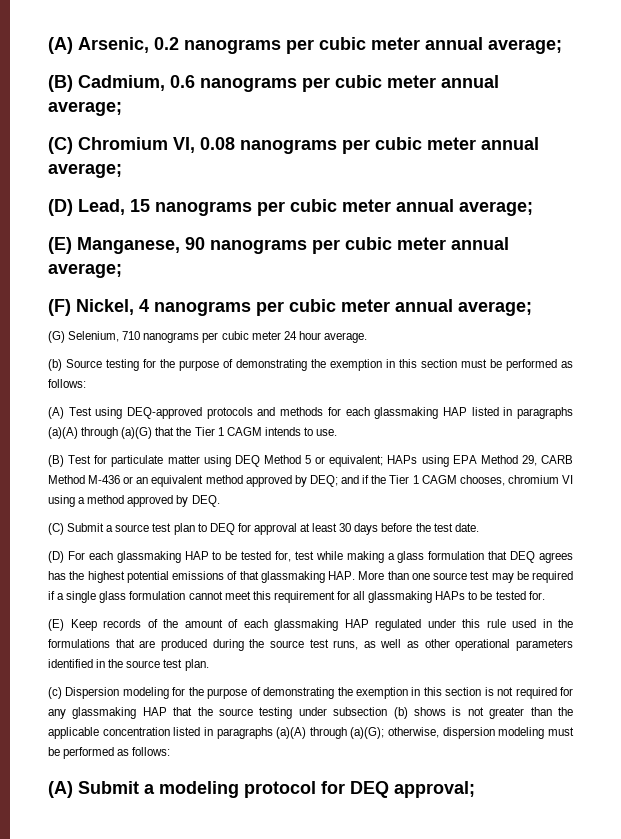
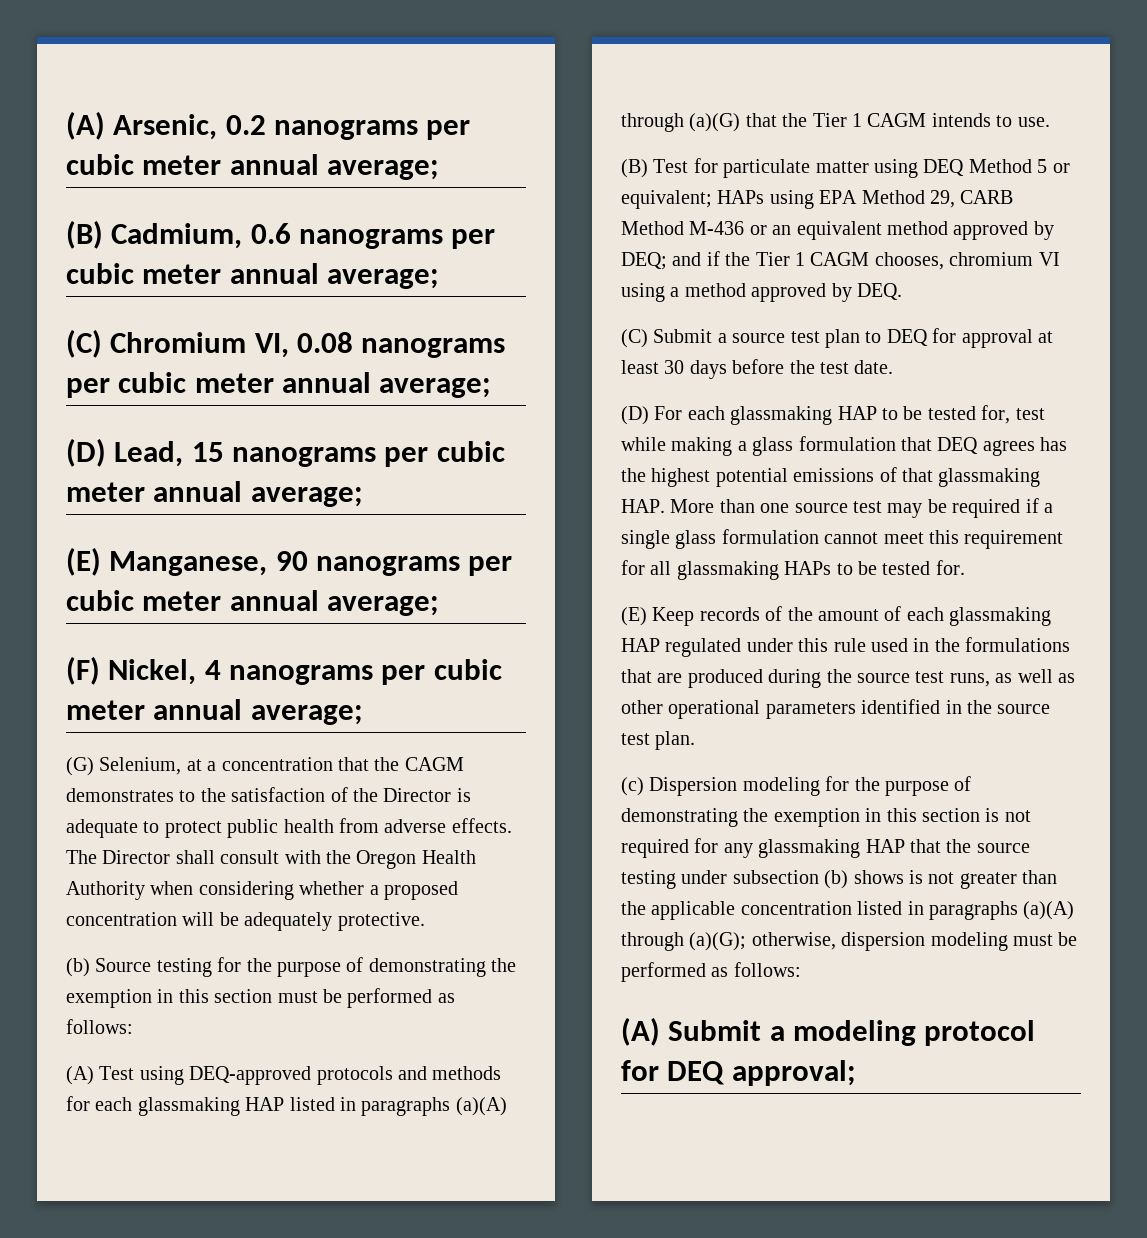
[122,331,367,343] 710 nanograms per cubic meter 24 hour average. -> [186,757,464,771] [66,787,471,802] [66,818,512,838] [66,850,476,869] [66,881,458,900] [66,912,425,931] at a concentration that the CAGM demonstrates to the satisfaction of the Director is adequate to protect public health from adverse effects. The Director shall consult with the Oregon Health Authority when considering whether a proposed concentration will be adequately protective.

